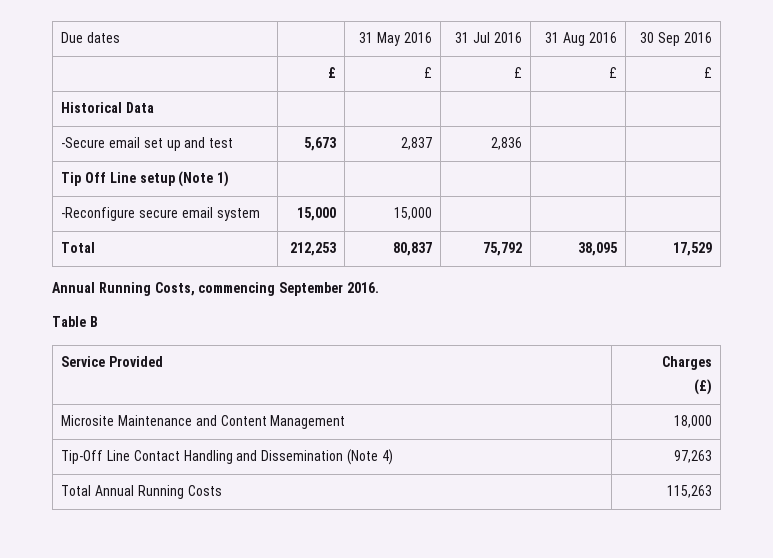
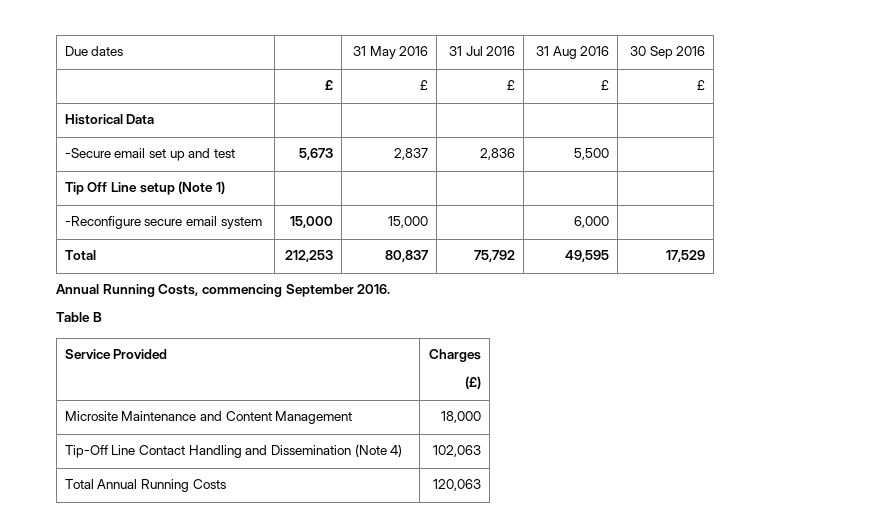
(522, 143) none -> [574,148,610,160] 5,500
(432, 213) none -> [574,216,610,228] 6,000
[577,242,617,256] 38,095 -> [565,250,610,262] 49,595
[673,450,712,463] 97,263 -> [433,445,482,457] 102,063
[666,485,712,498] 115,263 -> [433,479,482,491] 120,063

